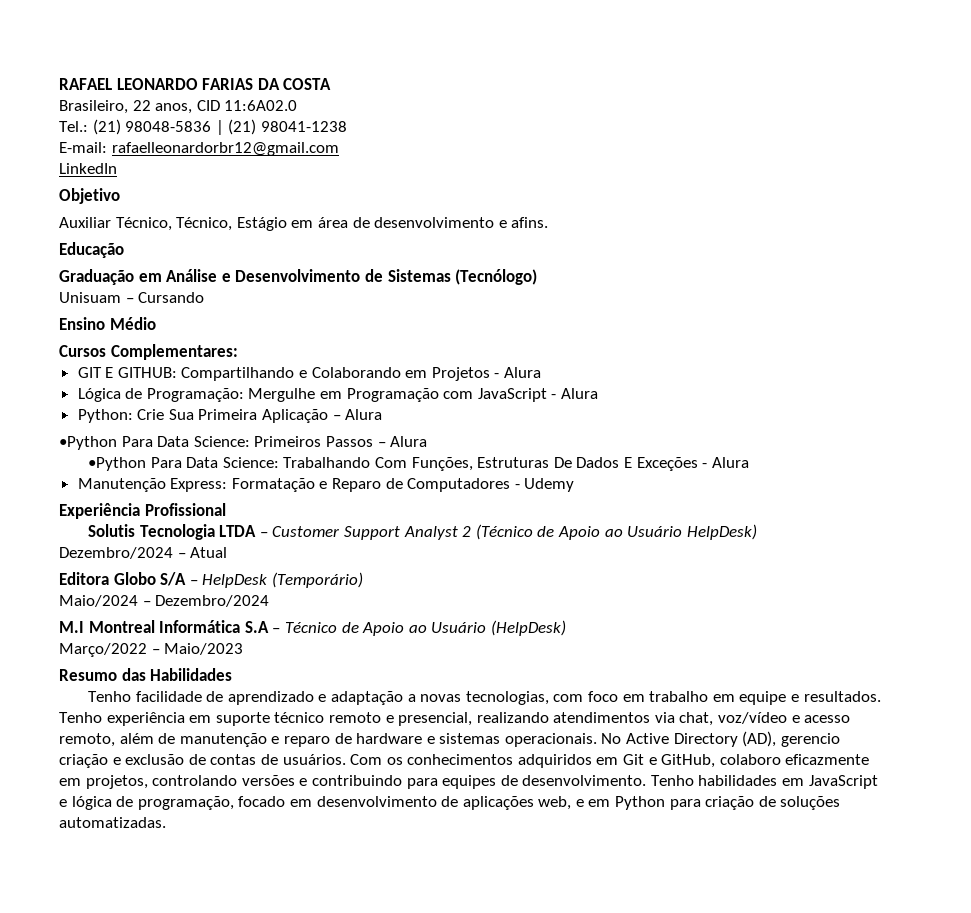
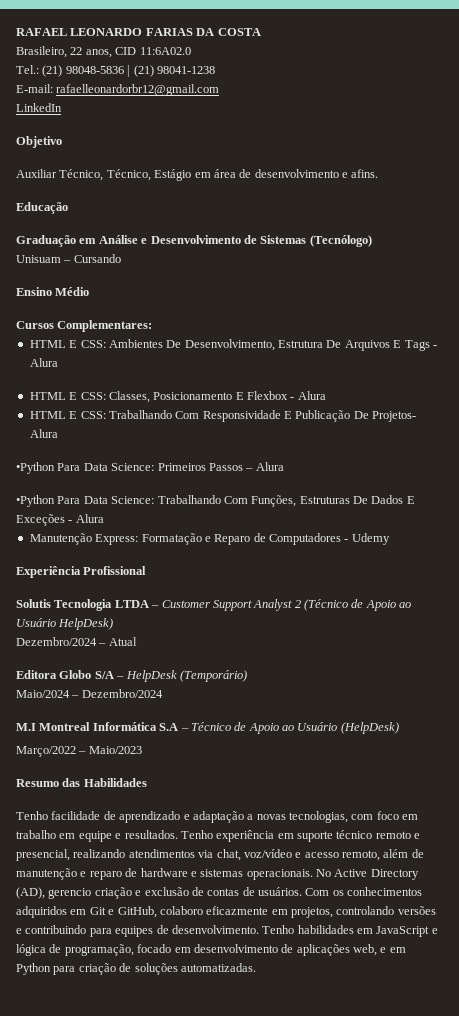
[77,367,542,381] [77,388,599,402] [77,409,341,423] GIT E GITHUB: Compartilhando e Colaborando em Projetos - Alura // Lógica de Programação: Mergulhe em Programação com JavaScript - Alura // Python: Crie Sua Primeira Aplicação – -> [29,339,437,351] [29,358,58,367] [29,391,326,403] [29,410,417,422] HTML E CSS: Ambientes De Desenvolvimento, Estrutura De Arquivos E Tags - Alura // HTML E CSS: Classes, Posicionamento E Flexbox - Alura // HTML E CSS: Trabalhando Com Responsividade E Publicação De Projetos-

